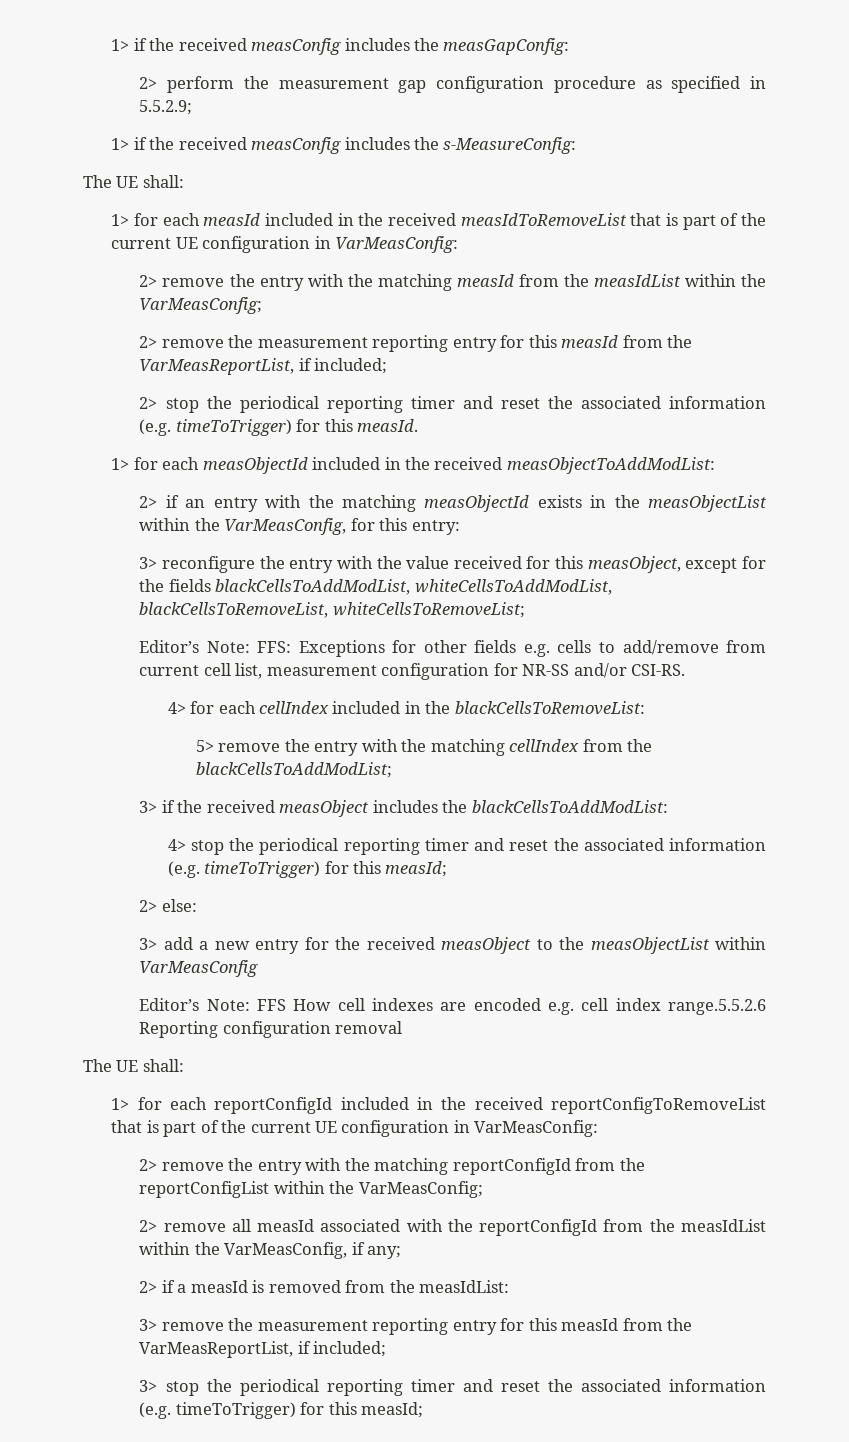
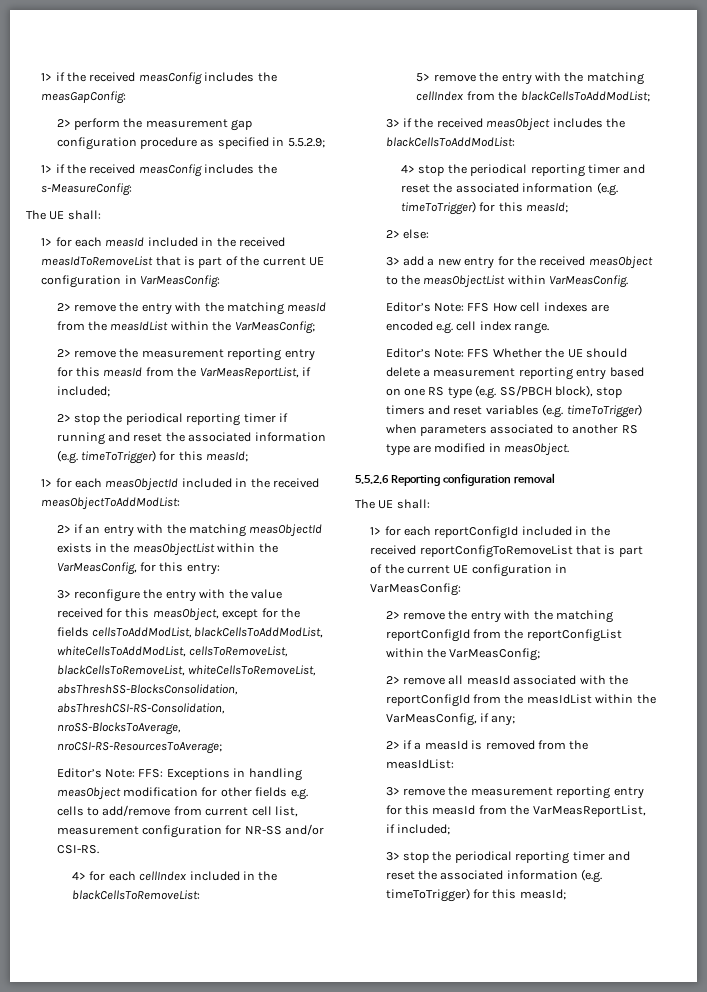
[462,396,766,409] [139,419,419,436] and reset the associated information (e.g. timeToTrigger) for this measId. -> [278,413,288,422] [56,432,326,445] [56,450,249,464] if running and reset the associated information (e.g. timeToTrigger) for this measId;
(211, 585) none -> [92,627,193,638] cellsToAddModList,
[139,602,525,618] blackCellsToRemoveList, whiteCellsToRemoveList; -> [189,646,289,657] [56,665,317,676] [56,684,238,695] [56,703,225,714] [56,722,181,735] [56,742,222,754] cellsToRemoveList, blackCellsToRemoveList, whiteCellsToRemoveList, absThreshSS-BlocksConsolidation, absThreshCSI-RS-Consolidation, nroSS-BlocksToAverage, nroCSI-RS-ResourcesToAverage;
(385, 648) none -> [233,768,302,781] [56,787,199,800] in handling measObject modification
[139,960,259,977] VarMeasConfig -> [549,275,629,288] VarMeasConfig.
[668,999,766,1015] range.5.5.2.6 -> [514,322,550,334] [385,348,627,358] [385,367,644,380] [385,385,623,399] [385,404,642,418] [385,424,638,436] [385,443,570,456] [355,475,389,484] range. // Editor’s Note: FFS Whether the UE should delete a measurement reporting entry based on one RS type (e.g. SS/PBCH block), stop timers and reset variables (e.g. timeToTrigger) when parameters associated to another RS type are modified in measObject. // 5.5.2.6

